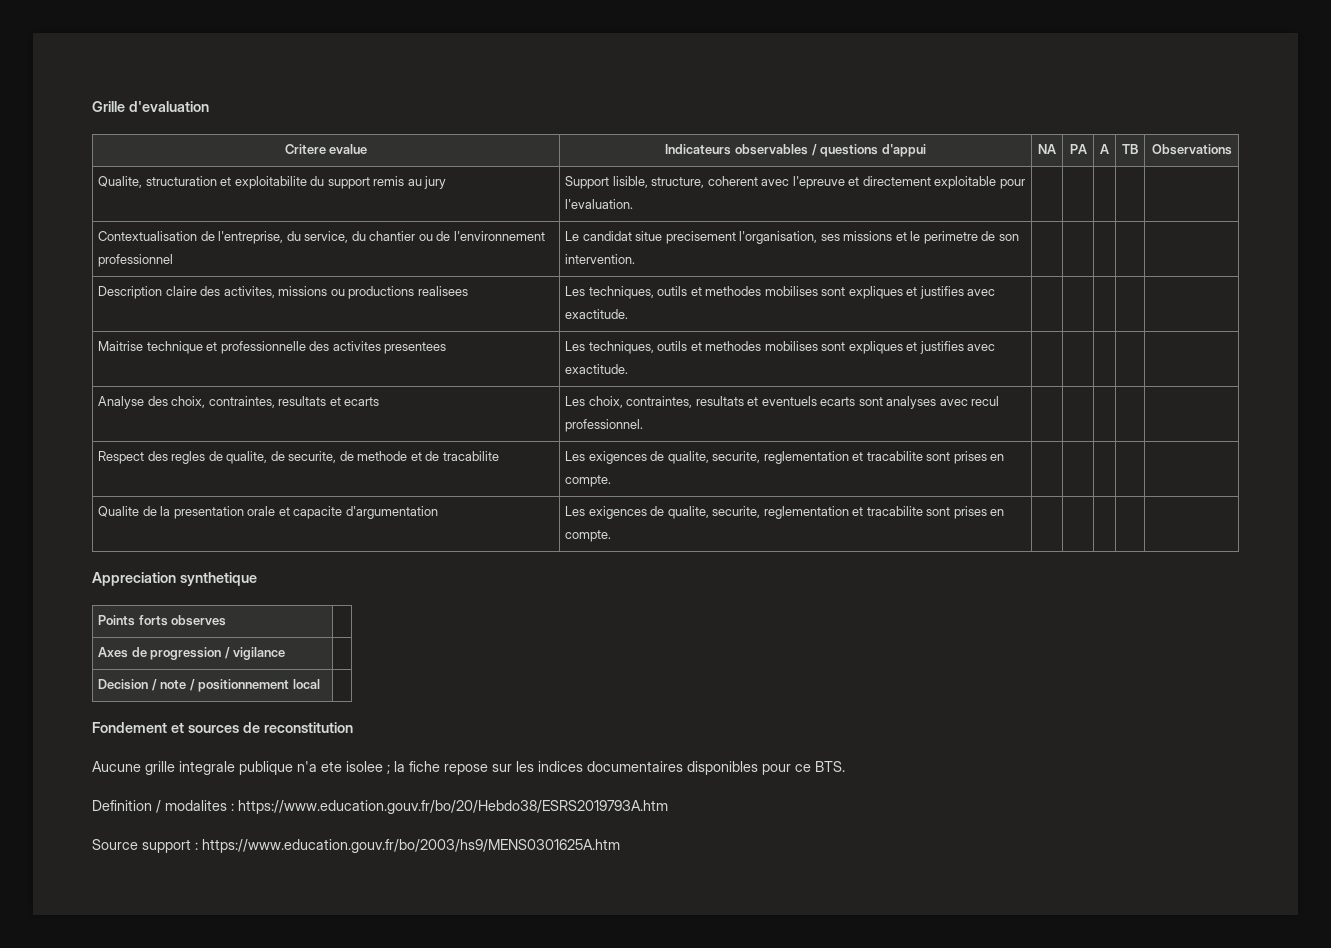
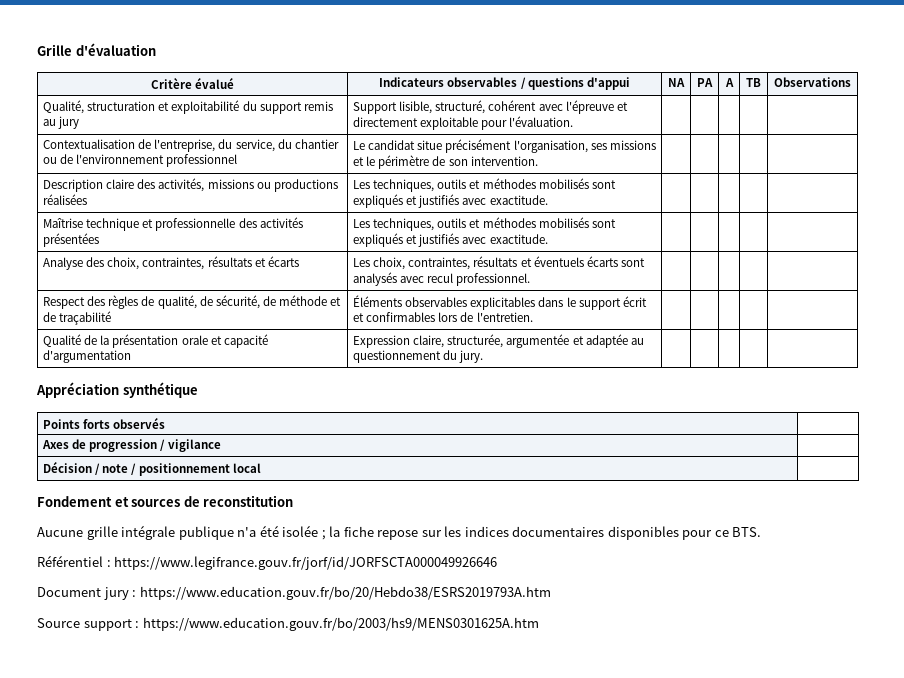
[129,101,209,112] [284,144,368,154] d'evaluation // Critere evalue -> [75,43,156,56] [150,77,235,89] d'évaluation // Critère évalué
[98,176,143,188] Qualite, -> [43,100,85,114] Qualité,
[234,176,307,189] exploitabilite -> [171,100,240,114] exploitabilité
[651,176,845,189] structure, coherent avec l'epreuve -> [435,100,614,114] structuré, cohérent avec l'épreuve
[565,199,634,209] l'evaluation. -> [509,116,574,127] l'évaluation.
[665,231,736,244] precisement -> [445,139,512,153] précisément
[923,231,978,244] perimetre -> [378,155,430,169] périmètre
[223,286,275,298] activites, -> [158,178,205,192] activités,
[417,286,468,296] [565,286,996,299] [565,309,629,319] [98,341,144,351] realisees | Les techniques, outils et methodes mobilises sont expliques et justifies avec exactitude. | | | | | // Maitrise -> [43,194,88,205] [353,178,616,192] [353,194,548,208] [43,218,84,228] réalisées | Les techniques, outils et méthodes mobilisés sont expliqués et justifiés avec exactitude. | | | | | // Maîtrise
[332,341,447,354] [565,341,964,354] activites presentees | Les techniques, outils et methodes mobilises sont expliques et justifies -> [259,217,303,228] [43,233,100,247] [353,217,616,231] [353,233,460,247] activités présentées | Les techniques, outils et méthodes mobilisés sont expliqués et justifiés
[278,396,380,406] resultats et ecarts -> [207,256,299,267] résultats et écarts
[695,396,937,409] resultats et eventuels ecarts sont analyses -> [473,256,645,267] [353,272,398,286] résultats et éventuels écarts sont analysés
[171,451,499,464] [565,451,1005,464] [565,475,612,487] [98,506,140,517] regles de qualite, de securite, de methode et de tracabilite | Les exigences de qualite, securite, reglementation et tracabilite sont prises en compte. | | | | | // Qualite -> [108,295,342,309] [43,311,112,325] [353,295,647,310] [353,312,533,322] [43,334,82,347] règles de qualité, de sécurité, de méthode et de traçabilité | Éléments observables explicitables dans le support écrit et confirmables lors de l'entretien. | | | | | // Qualité
[173,506,244,519] presentation -> [112,334,179,348] présentation
[293,506,343,519] capacite -> [223,334,268,348] capacité
[565,506,1005,519] [565,530,612,542] [92,572,257,586] Les exigences de qualite, securite, reglementation et tracabilite sont prises en compte. | | | | | // Appreciation synthetique -> [353,334,644,348] [353,350,484,363] [36,382,198,398] Expression claire, structurée, argumentée et adaptée au questionnement du jury. | | | | | // Appréciation synthétique
[171,615,227,626] observes -> [113,417,166,429] observés
[98,679,149,690] Decision -> [43,461,93,473] Décision
[179,761,235,775] integrale -> [121,525,176,540] intégrale
[321,761,383,772] ete isolee -> [259,525,319,537] été isolée
[92,800,227,813] Definition / modalites -> [37,555,498,570] [37,587,129,600] Référentiel : https://www.legifrance.gouv.fr/jorf/id/JORFSCTA000049926646 // Document jury

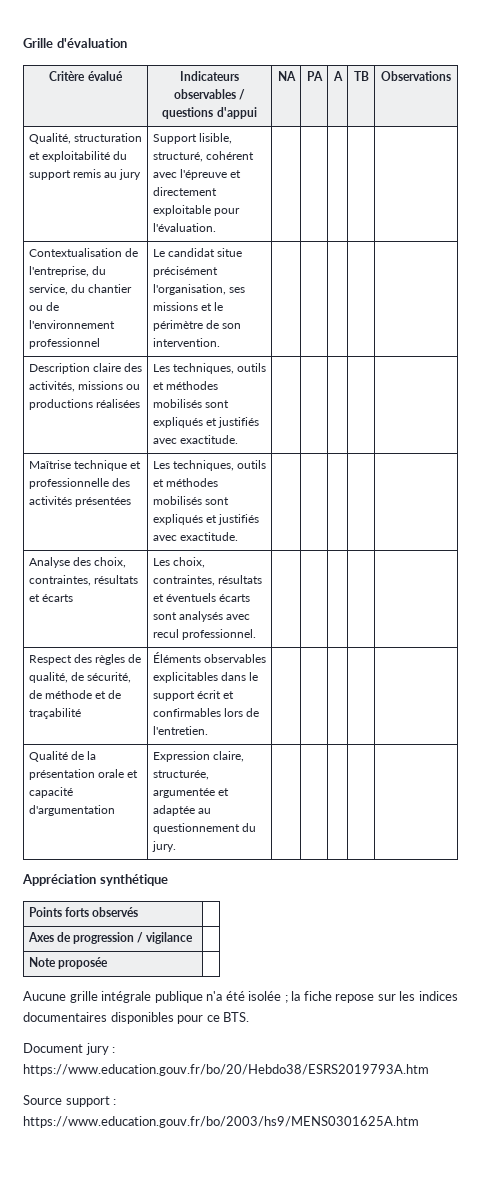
[43,461,261,476] [37,495,294,507] Décision / note / positionnement local | // Fondement et sources de reconstitution -> [28,957,108,969] Note proposée |
[37,555,498,570] // Référentiel : https://www.legifrance.gouv.fr/jorf/id/JORFSCTA000049926646 -> (250, 1017) none

